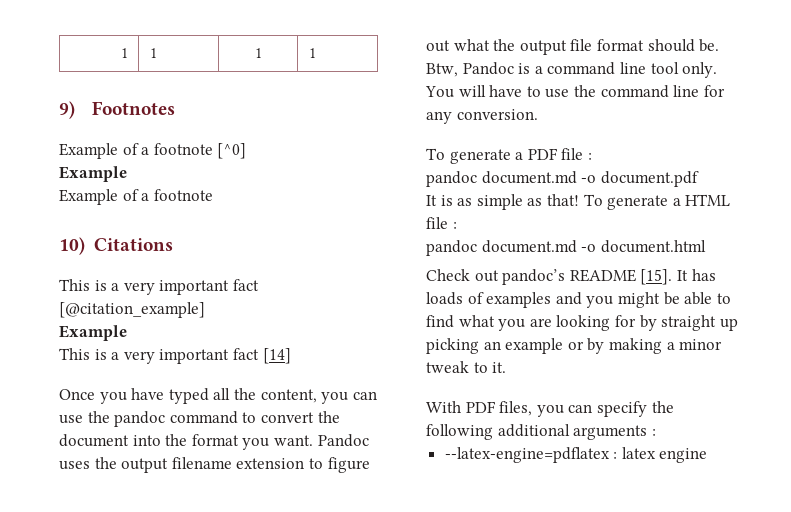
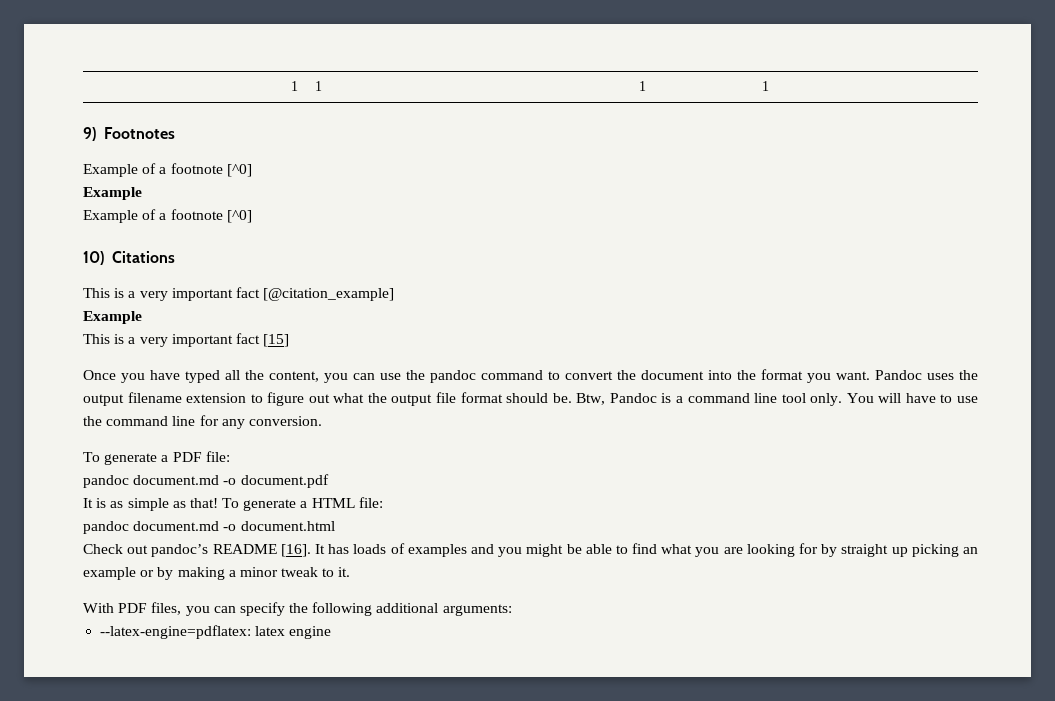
(213, 195) none -> [226,210,252,223] [^0]
[262,348,291,364] [14] -> [263,334,290,347] [15]
[561,148,592,160] file : -> [205,451,230,462] file:
[426,217,457,229] file : -> [358,497,383,508] file:
[640,269,673,285] [15]. -> [280,544,311,557] [16].
[573,425,656,440] [444,447,618,463] arguments : // --latex-engine=pdflatex : -> [442,604,512,616] [100,625,252,639] arguments: // --latex-engine=pdflatex:

